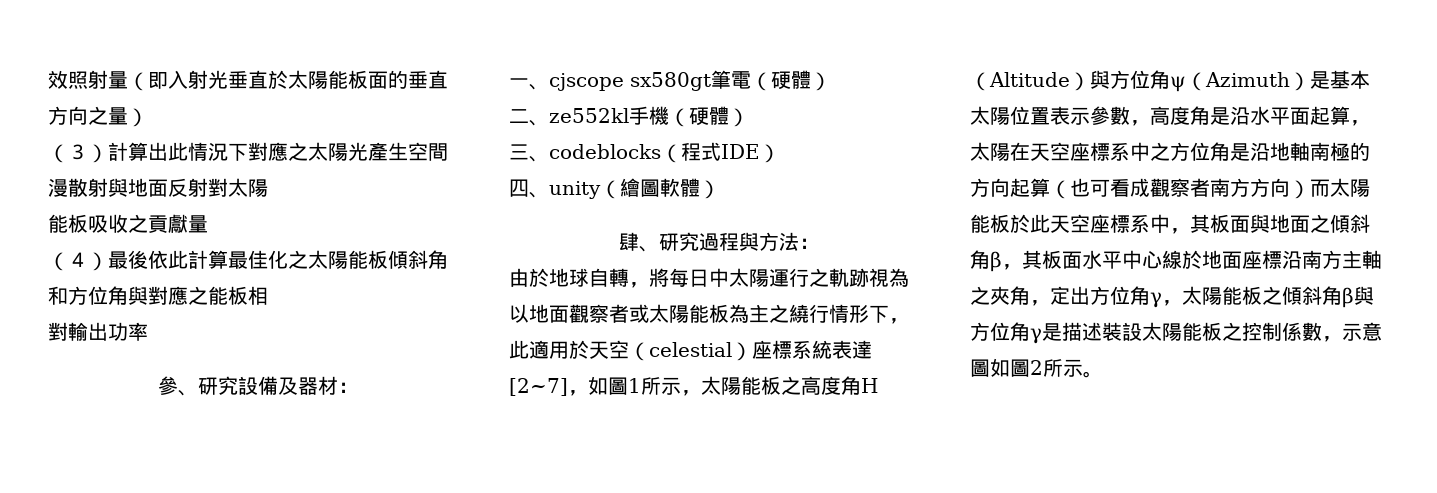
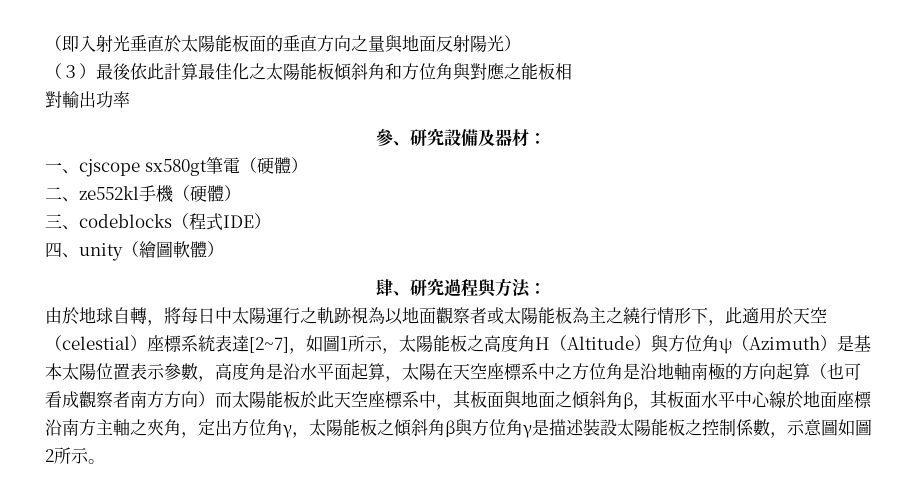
[48,70,128,89] 效照射量 -> (45, 43) none
[128,108,148,127] [48,142,448,163] [48,178,108,197] ） // （３）計算出此情況下對應之太陽光產生空間漫散射 -> (385, 43) none
[208,178,268,197] [48,214,208,233] [48,252,88,271] 對太陽 // 能板吸收之貢獻量 // （４ -> [470,35,521,53] [45,63,79,79] 陽光） // （３

